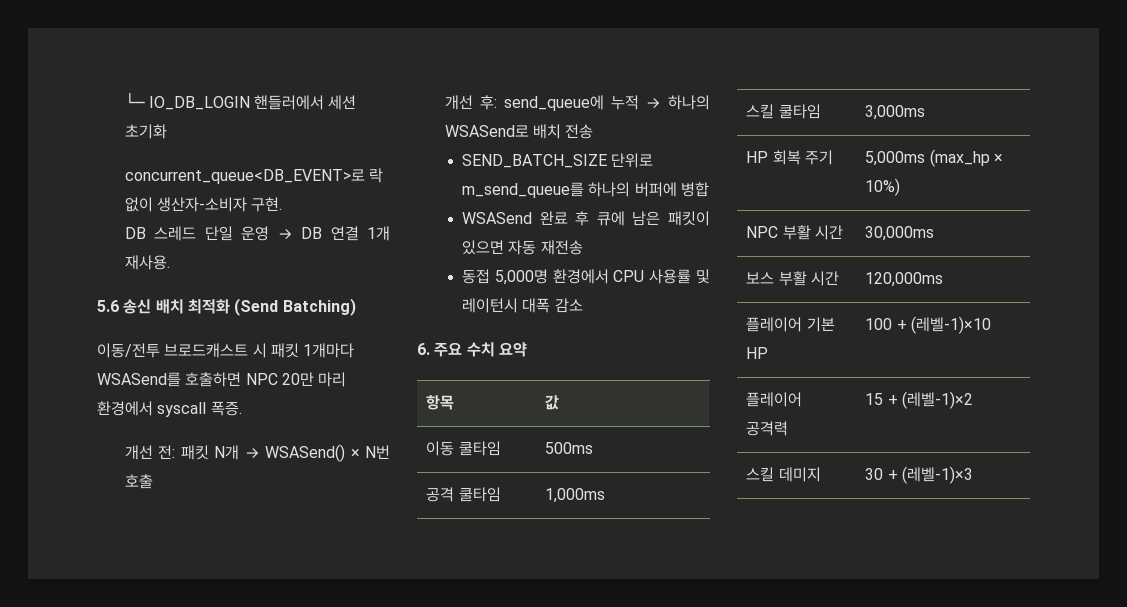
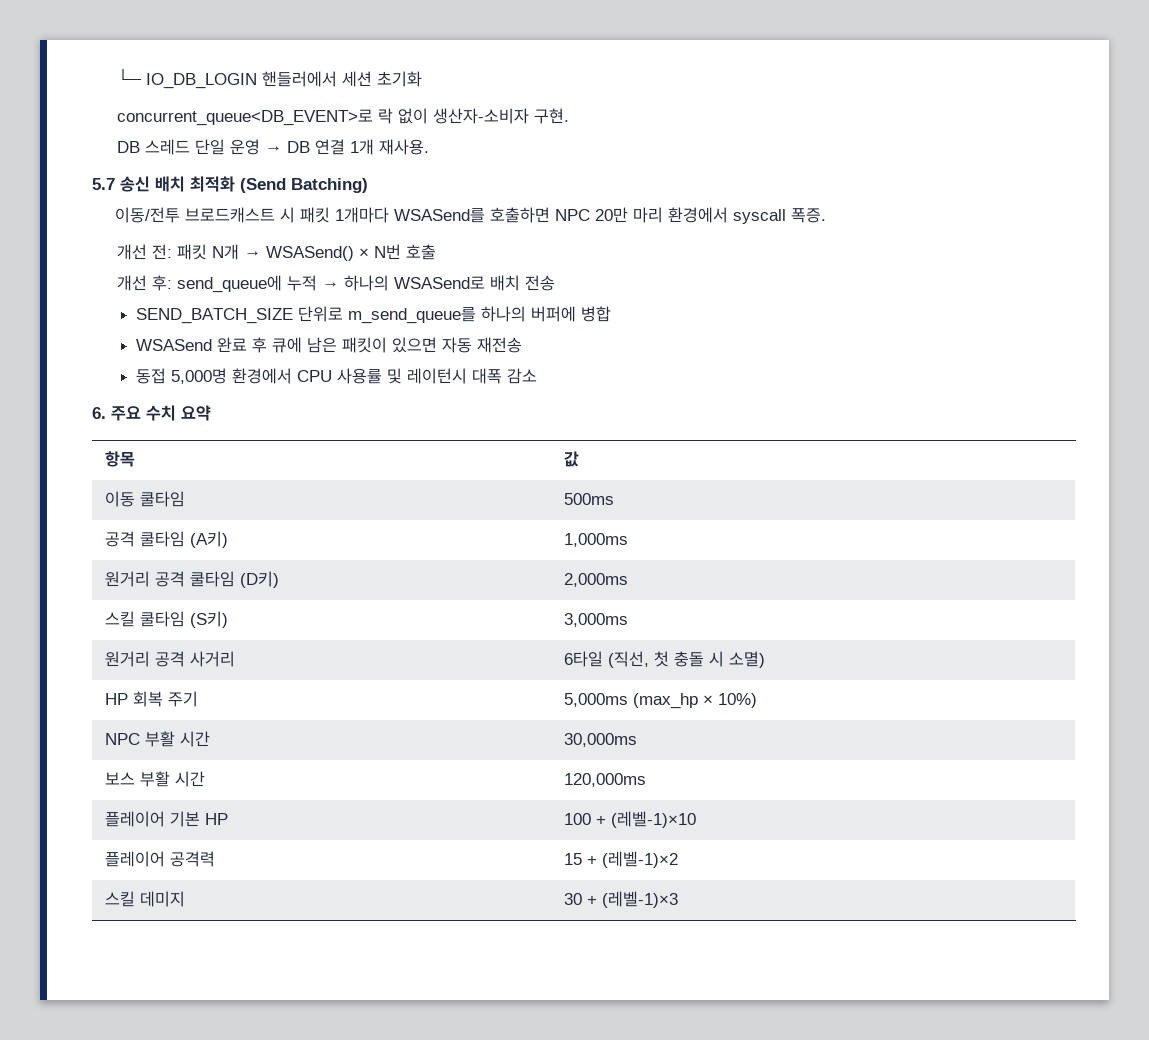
[97,300,119,312] 5.6 -> [92,178,115,190] 5.7
(501, 494) none -> [190,531,229,548] (A키)
(606, 495) none -> [105,571,280,588] [564,573,629,587] // 원거리 공격 쿨타임 (D키) | 2,000ms
(821, 111) none -> [190,611,229,628] (S키)
(926, 112) none -> [105,651,236,667] [564,651,766,668] // 원거리 공격 사거리 | 6타일 (직선, 첫 충돌 시 소멸)

